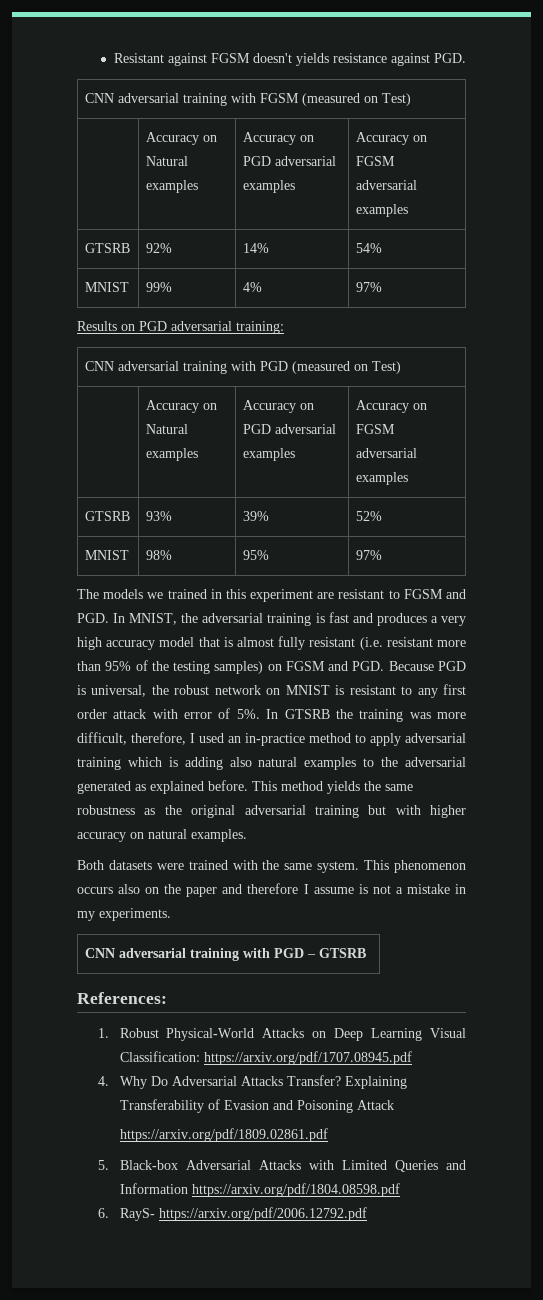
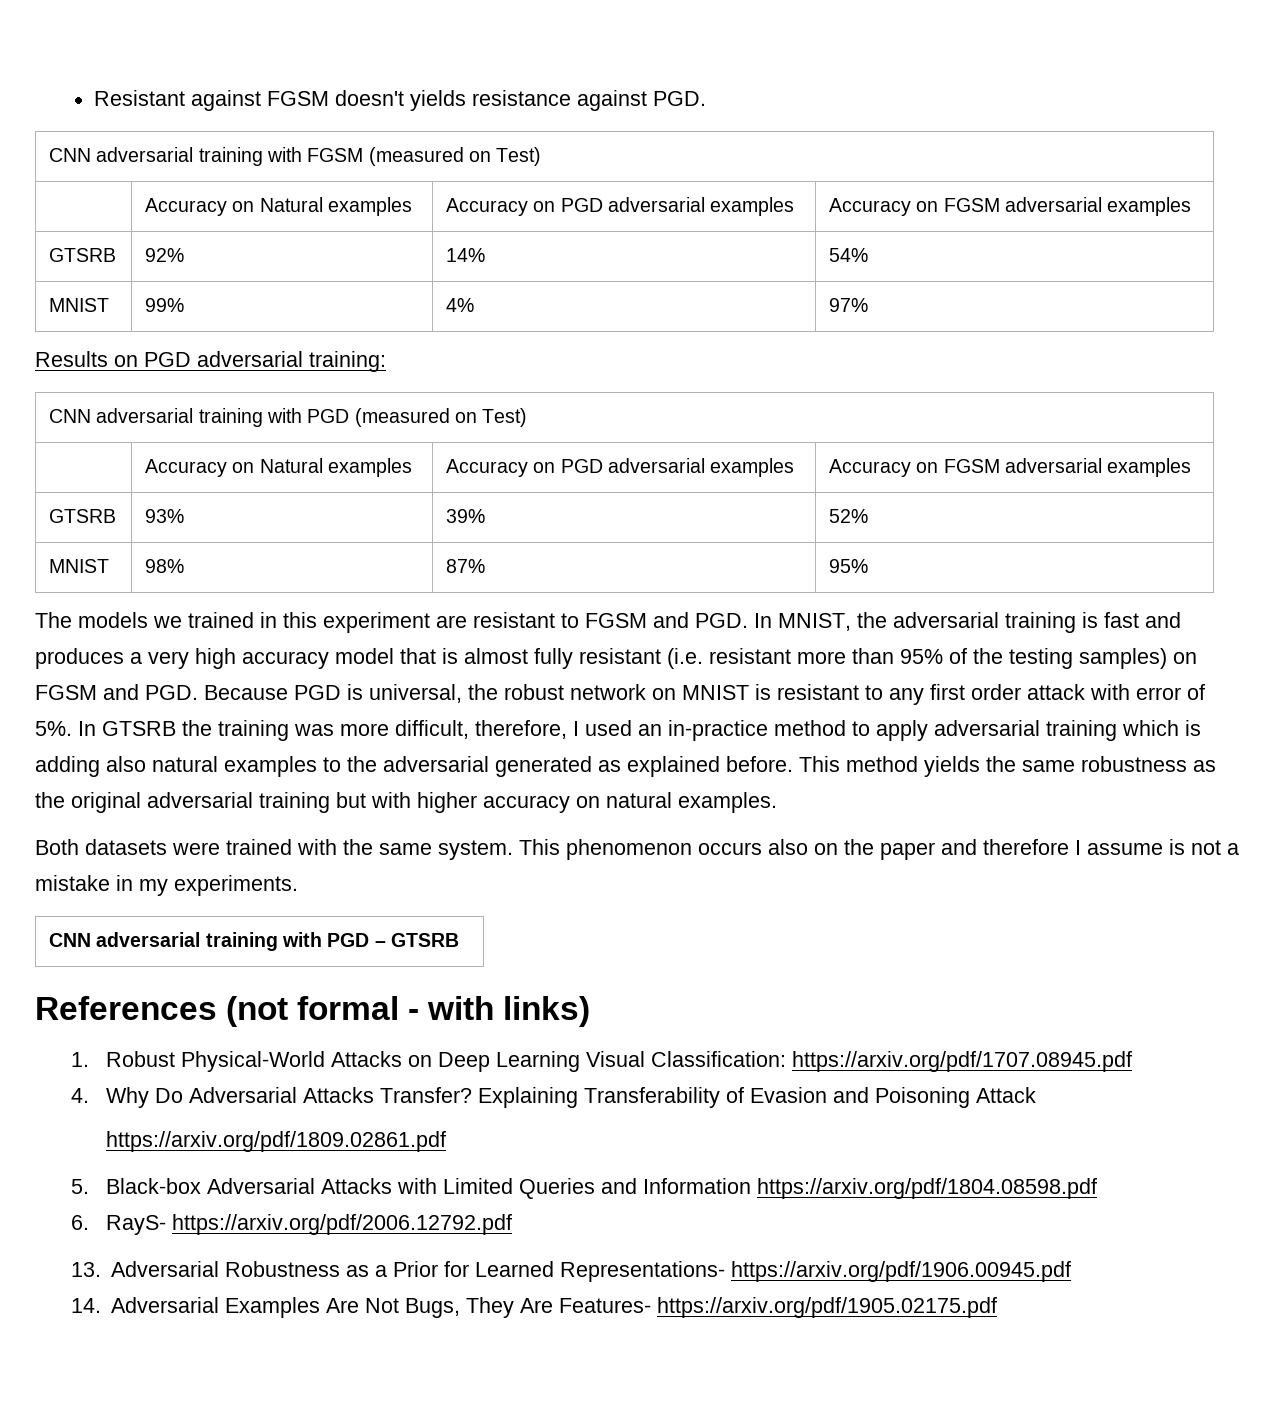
[242,550,269,560] [355,550,382,560] | 95% | 97% -> [446,559,486,573] [829,559,869,573] | 87% | 95%
[77,992,167,1004] References: -> [35,996,591,1027] References (not formal - with links)
(367, 1214) none -> [70,1261,1072,1282] [70,1297,998,1318] // 13. Adversarial Robustness as a Prior for Learned Representations- https://arxiv.org/pdf/1906.00945.pdf // 14. Adversarial Examples Are Not Bugs, They Are Features- https://arxiv.org/pdf/1905.02175.pdf

